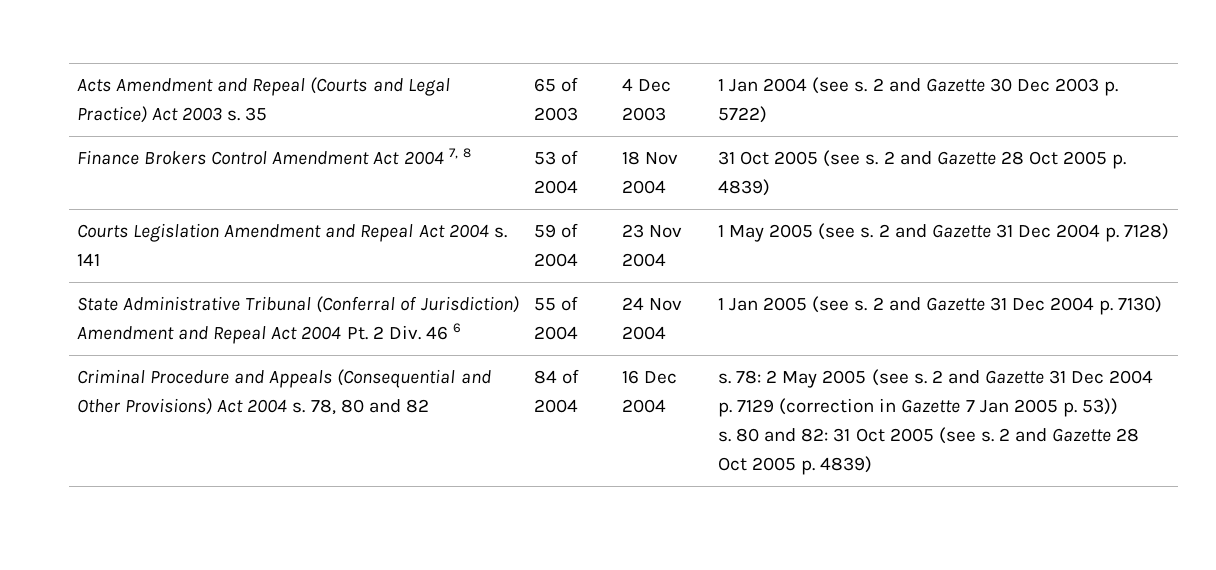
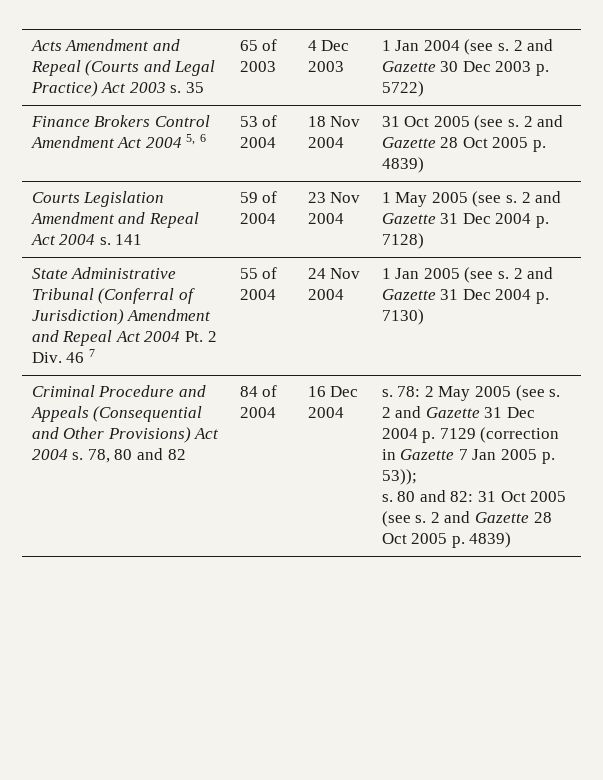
[448,148,471,159] 7, 8 -> [186,134,207,145] 5, 6
[453,323,462,333] 6 -> [88,349,95,357] 7
[1082,398,1119,415] 53)) -> [381,469,417,485] 53));

